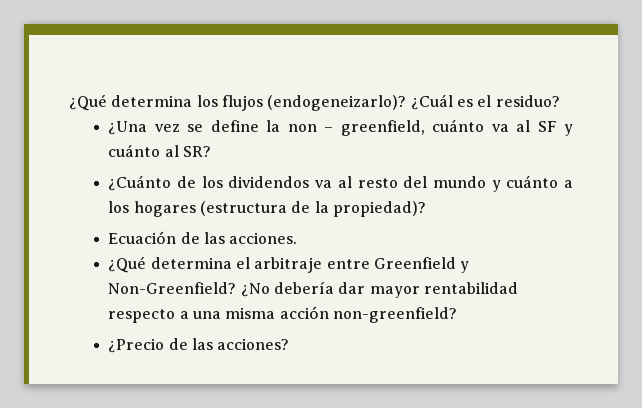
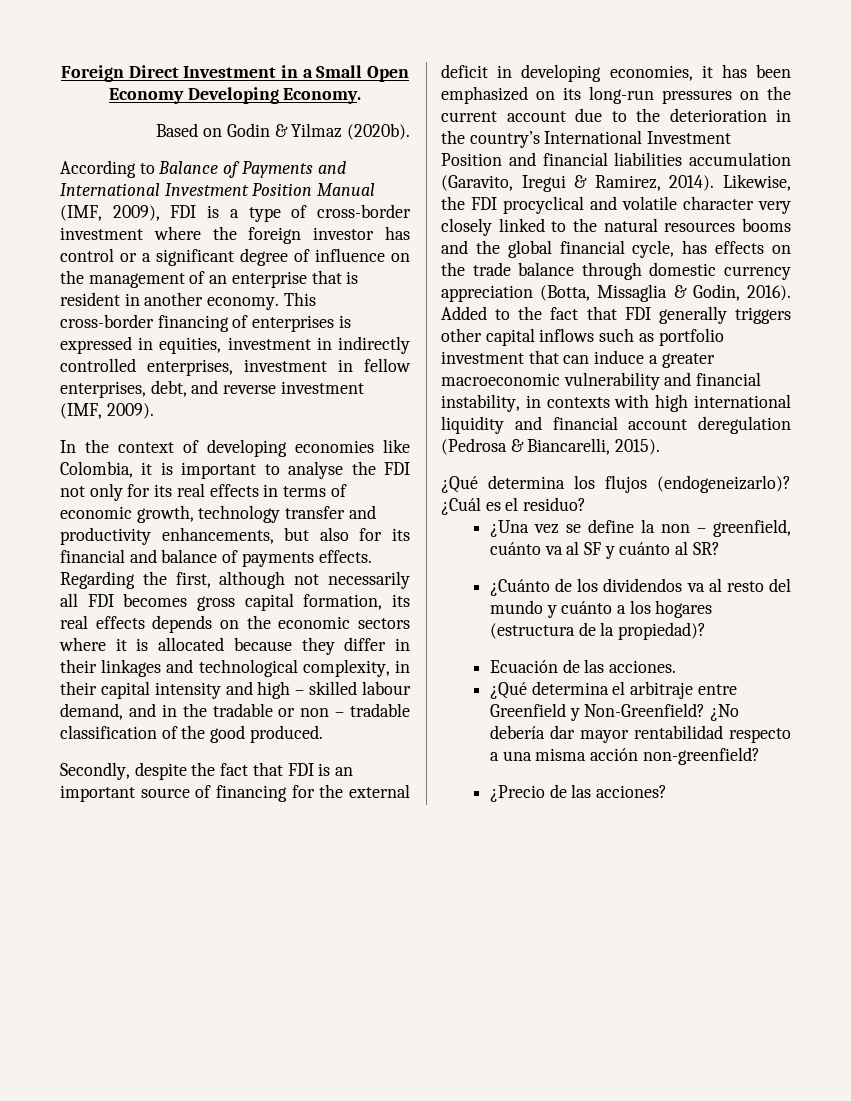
(69, 102) none -> [60,65,410,82] [108,87,362,104] [156,123,410,140] [60,160,346,178] [60,183,376,196] [60,204,412,222] [60,226,411,244] [60,248,410,266] [60,270,359,288] [60,292,316,310] [60,314,351,332] [60,336,410,354] [60,358,411,376] [60,380,364,398] [60,403,154,419] [60,439,410,457] [60,461,411,479] [60,483,347,501] [60,505,376,523] [60,527,411,545] [60,549,372,567] [60,571,411,589] [60,593,410,611] [60,615,410,633] [59,637,411,655] [60,659,410,677] [60,681,411,699] [60,703,410,720] [60,725,323,743] [60,762,354,780] [60,784,410,802] [441,64,791,82] [441,86,791,104] [441,108,791,122] [441,130,732,148] [441,152,791,166] [441,174,791,192] [441,196,791,214] [441,218,791,236] [441,240,791,258] [441,262,791,280] [441,284,791,302] [441,306,791,324] [441,328,724,346] [441,350,715,368] [441,372,762,390] [441,394,791,412] [441,416,791,434] [441,438,661,455] Foreign Direct Investment in a Small Open Economy Developing Economy. // Based on Godin & Yilmaz (2020b). // According to Balance of Payments and International Investment Position Manual (IMF, 2009), FDI is a type of cross-border investment where the foreign investor has control or a significant degree of influence on the management of an enterprise that is resident in another economy. This cross-border financing of enterprises is expressed in equities, investment in indirectly controlled enterprises, investment in fellow enterprises, debt, and reverse investment (IMF, 2009). // In the context of developing economies like Colombia, it is important to analyse the FDI not only for its real effects in terms of economic growth, technology transfer and productivity enhancements, but also for its financial and balance of payments effects. Regarding the first, although not necessarily all FDI becomes gross capital formation, its real effects depends on the economic sectors where it is allocated because they differ in their linkages and technological complexity, in their capital intensity and high – skilled labour demand, and in the tradable or non – tradable classification of the good produced. // Secondly, despite the fact that FDI is an important source of financing for the external deficit in developing economies, it has been emphasized on its long-run pressures on the current account due to the deterioration in the country’s International Investment Position and financial liabilities accumulation (Garavito, Iregui & Ramirez, 2014). Likewise, the FDI procyclical and volatile character very closely linked to the natural resources booms and the global financial cycle, has effects on the trade balance through domestic currency appreciation (Botta, Missaglia & Godin, 2016). Added to the fact that FDI generally triggers other capital inflows such as portfolio investment that can induce a greater macroeconomic vulnerability and financial instability, in contexts with high international liquidity and financial account deregulation (Pedrosa & Biancarelli, 2015). //

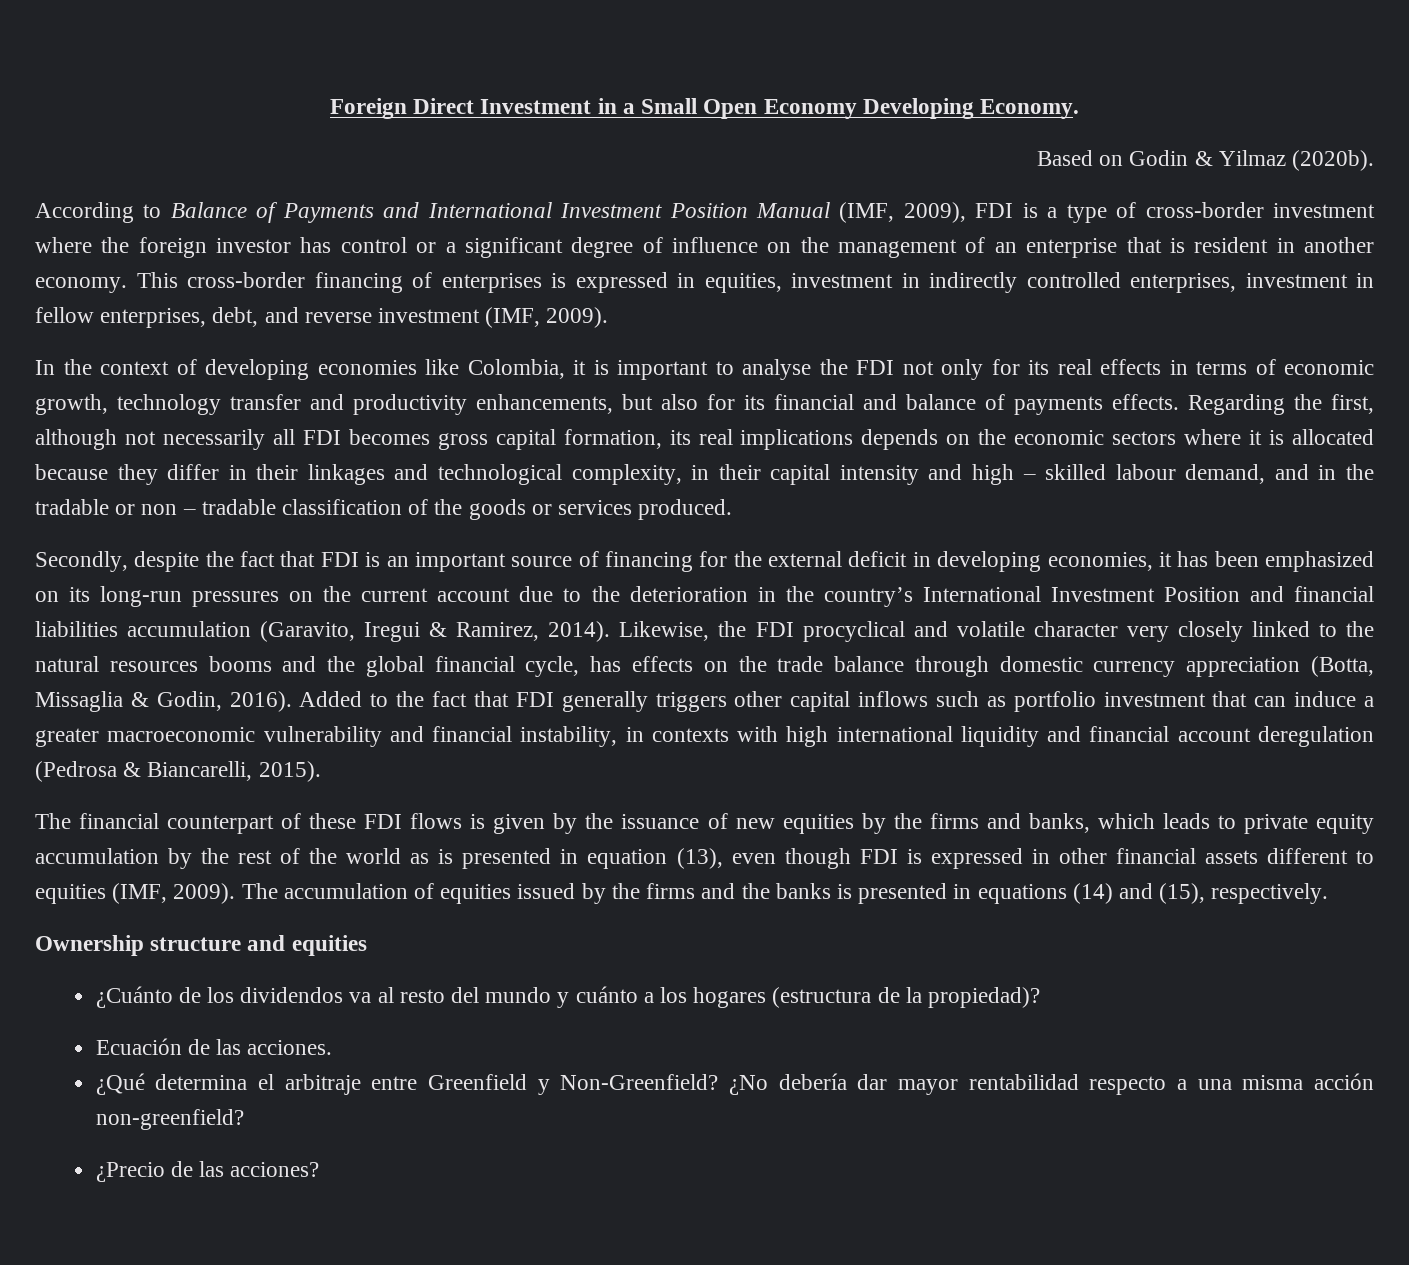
[95,616,145,629] effects -> [740,429,854,450] implications
[210,725,246,743] good -> [468,499,633,520] goods or services
[441,475,791,493] [441,497,587,515] [489,519,791,537] [489,541,720,559] ¿Qué determina los flujos (endogeneizarlo)? ¿Cuál es el residuo? // ¿Una vez se define la non – greenfield, cuánto va al SF y cuánto al SR? -> [35,813,1375,834] [35,848,1374,869] [35,883,1329,904] [35,935,367,956] The financial counterpart of these FDI flows is given by the issuance of new equities by the firms and banks, which leads to private equity accumulation by the rest of the world as is presented in equation (13), even though FDI is expressed in other financial assets different to equities (IMF, 2009). The accumulation of equities issued by the firms and the banks is presented in equations (14) and (15), respectively. // Ownership structure and equities

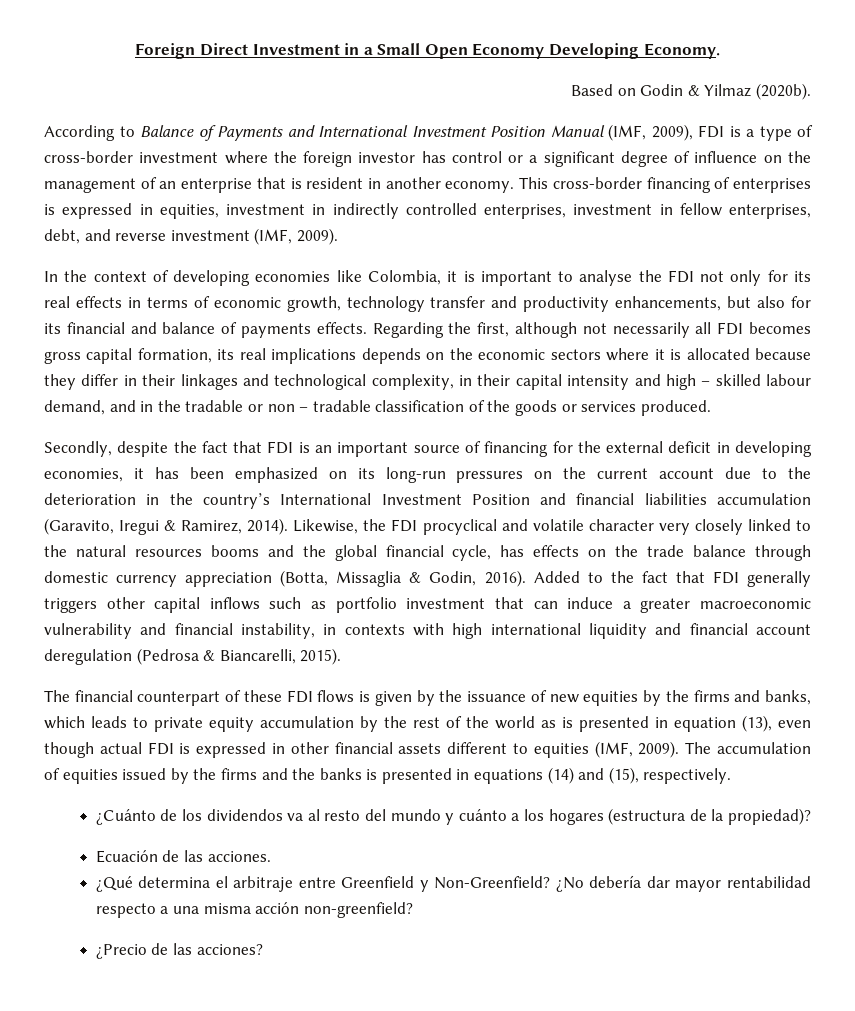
(851, 858) none -> [99,742,142,754] actual
[35,935,367,956] // Ownership structure and equities -> (732, 776) none

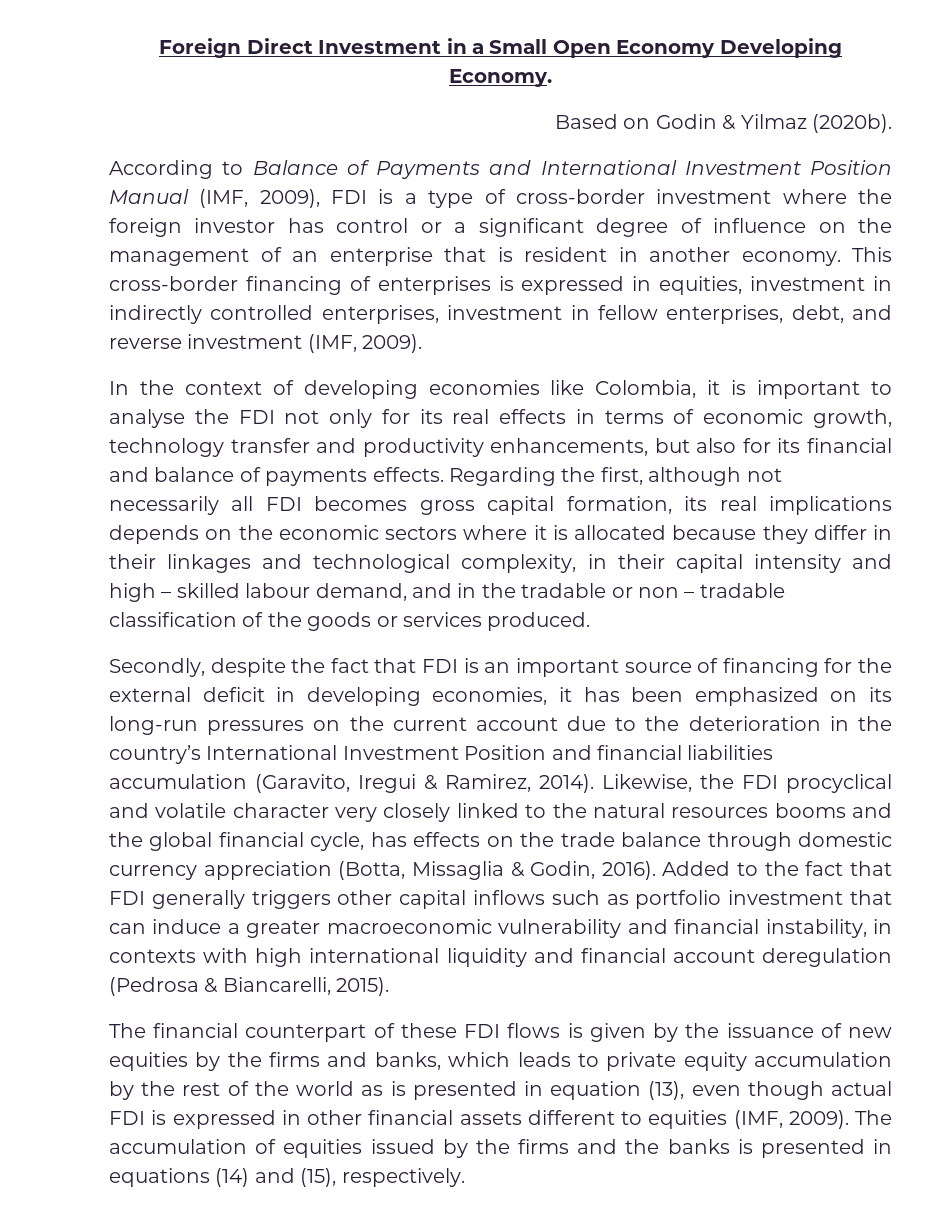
[95,808,811,825] [95,850,271,863] [95,875,811,892] [95,902,413,918] [95,943,263,959] // ¿Cuánto de los dividendos va al resto del mundo y cuánto a los hogares (estructura de la propiedad)? // Ecuación de las acciones. // ¿Qué determina el arbitraje entre Greenfield y Non-Greenfield? ¿No debería dar mayor rentabilidad respecto a una misma acción non-greenfield? // ¿Precio de las acciones? -> (465, 1177) none

